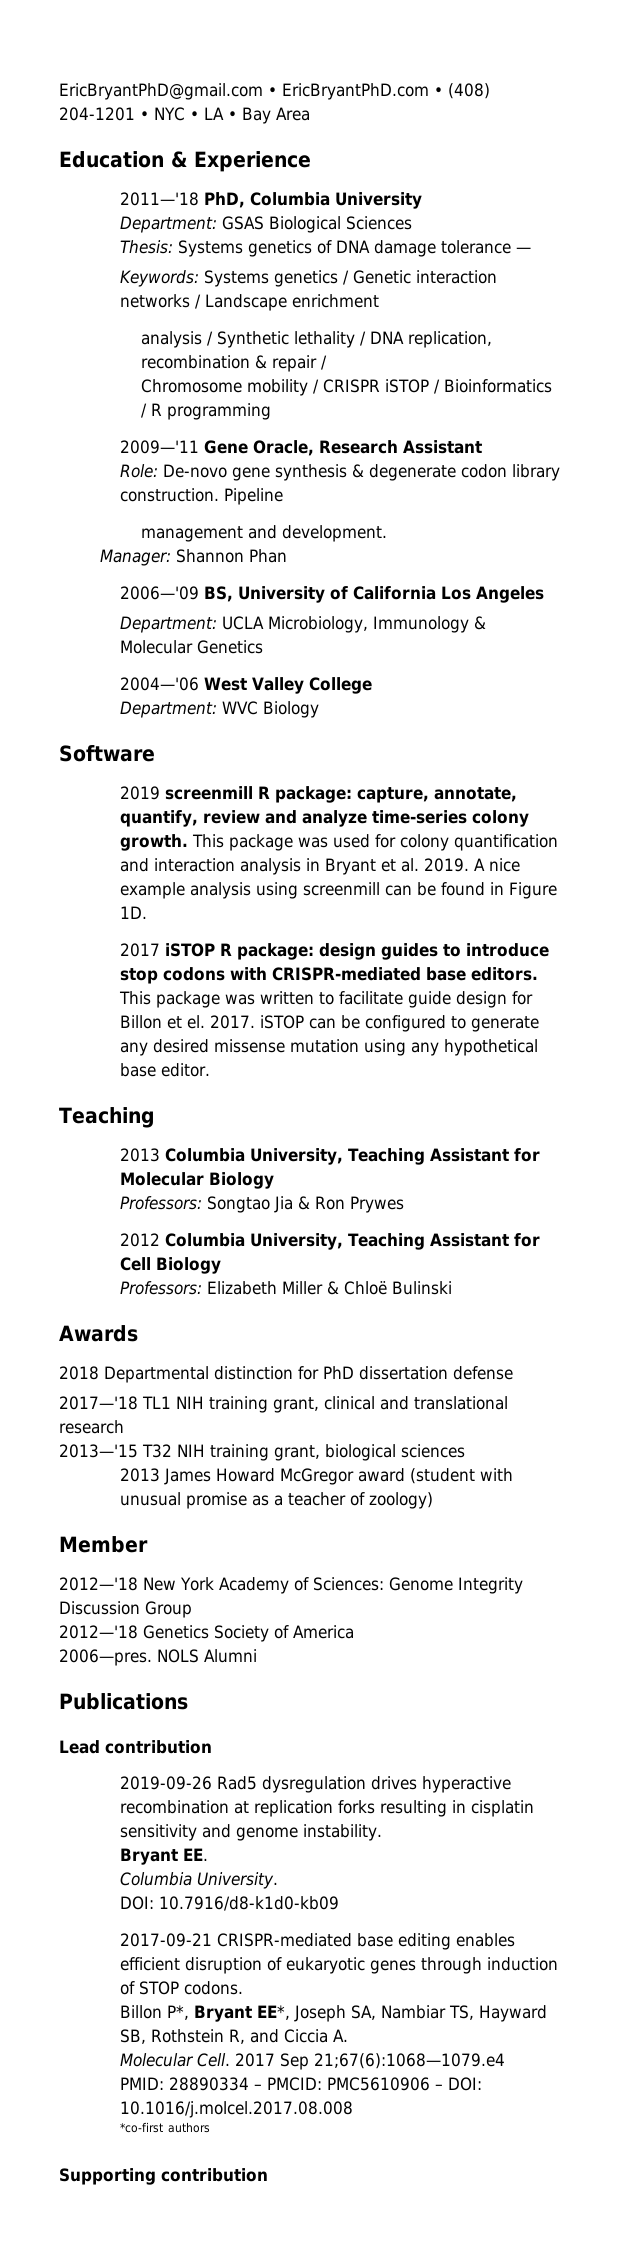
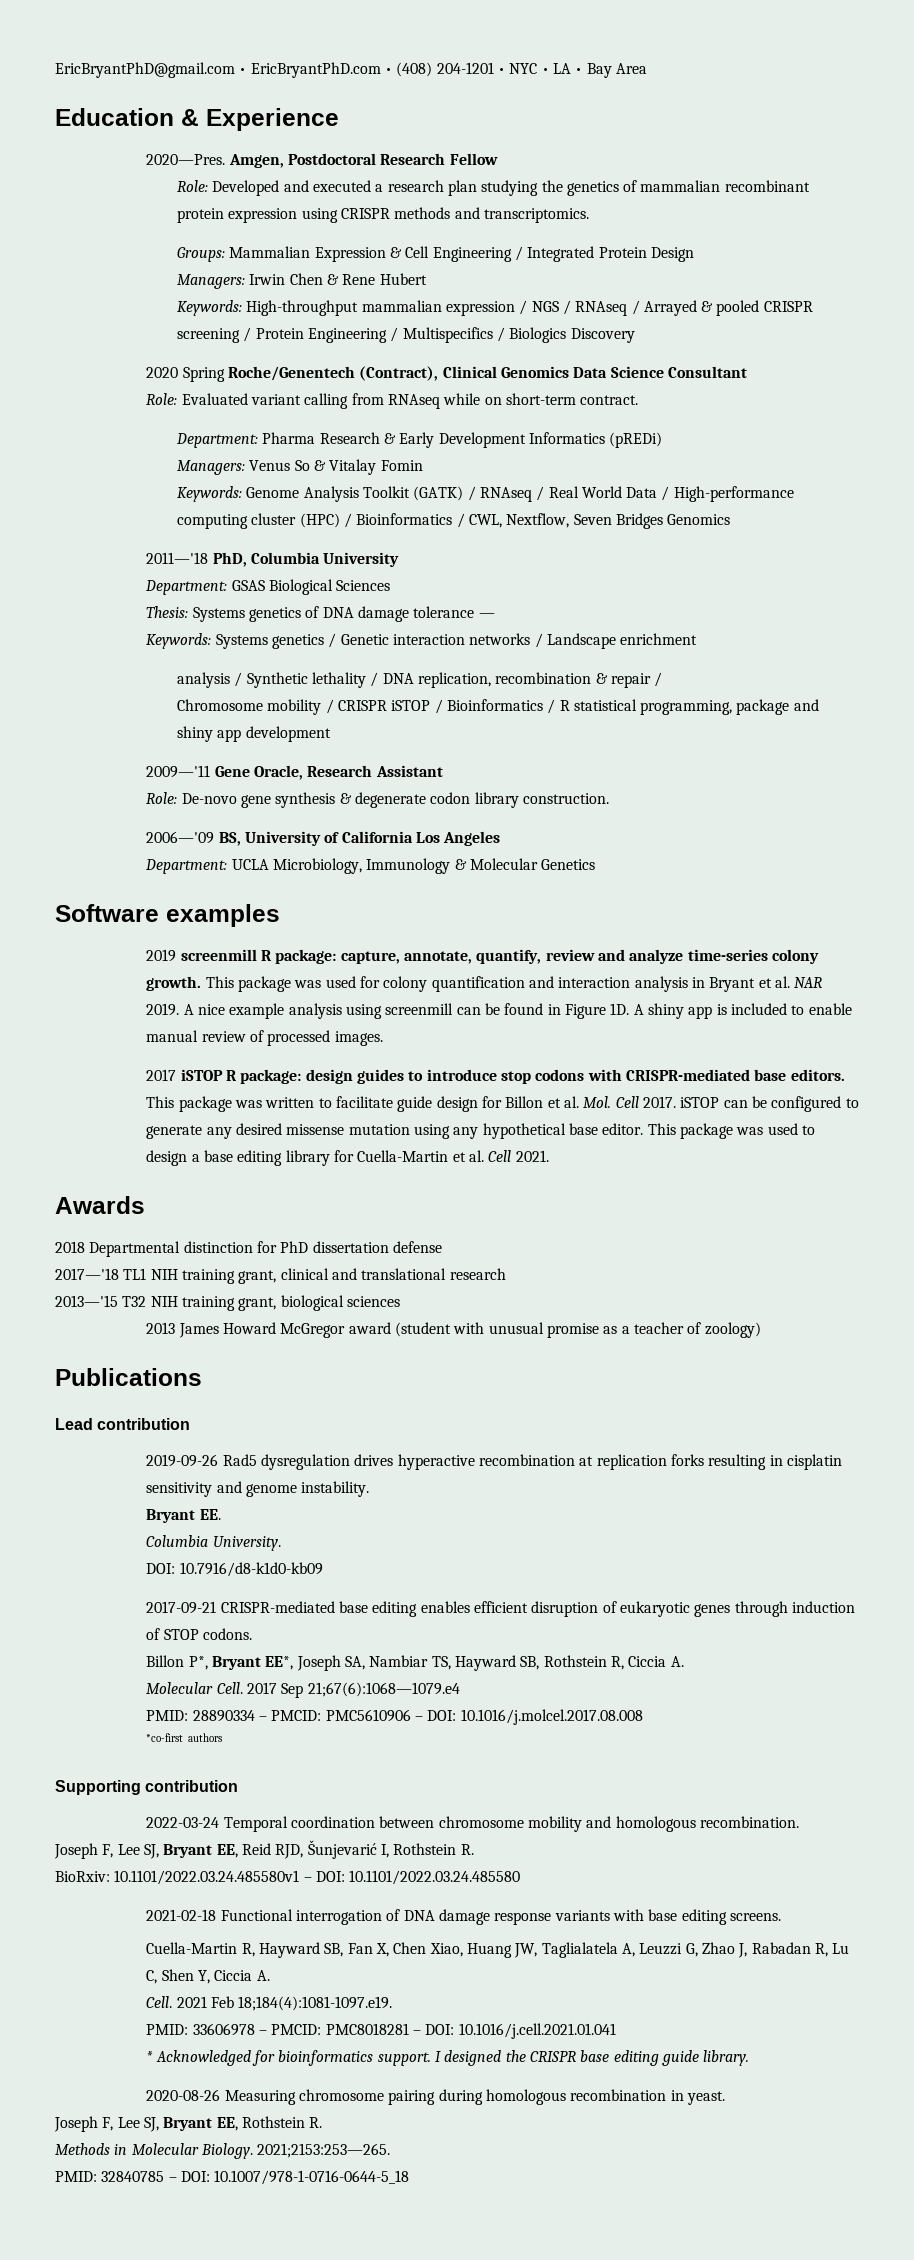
(311, 161) none -> [146,153,498,168] [176,180,810,196] [176,207,589,223] [176,246,694,262] [176,273,427,289] [176,300,813,316] [176,327,635,343] [146,366,748,382] [146,393,639,409] [175,432,663,448] [176,459,423,475] [176,486,794,502] [176,513,731,529] // 2020—Pres. Amgen, Postdoctoral Research Fellow // Role: Developed and executed a research plan studying the genetics of mammalian recombinant protein expression using CRISPR methods and transcriptomics. // Groups: Mammalian Expression & Cell Engineering / Integrated Protein Design // Managers: Irwin Chen & Rene Hubert // Keywords: High-throughput mammalian expression / NGS / RNAseq / Arrayed & pooled CRISPR screening / Protein Engineering / Multispecifics / Biologics Discovery // 2020 Spring Roche/Genentech (Contract), Clinical Genomics Data Science Consultant // Role: Evaluated variant calling from RNAseq while on short-term contract. // Department: Pharma Research & Early Development Informatics (pREDi) // Managers: Venus So & Vitalay Fomin // Keywords: Genome Analysis Toolkit (GATK) / RNAseq / Real World Data / High-performance computing cluster (HPC) / Bioinformatics / CWL, Nextflow, Seven Bridges Genomics
[166,403,271,420] programming -> [573,699,819,715] [176,726,331,742] statistical programming, package and shiny app development
[224,488,284,505] [140,525,387,542] [99,549,287,566] Pipeline // management and development. // Manager: Shannon Phan -> (610, 798) none
[120,677,373,694] [120,701,320,718] // 2004—'06 West Valley College // Department: WVC Biology -> (596, 864) none
(155, 753) none -> [166,904,280,927] examples
(420, 865) none -> [794,977,823,988] NAR
(148, 912) none -> [633,1003,852,1019] [146,1030,383,1046] A shiny app is included to enable manual review of processed images.
[187,1015,206,1029] el. -> [563,1096,639,1108] al. Mol. Cell
[59,1107,155,1128] [120,1148,541,1165] [120,1172,275,1189] [120,1196,405,1213] [120,1233,541,1250] [120,1257,222,1274] [120,1281,453,1295] // Teaching // 2013 Columbia University, Teaching Assistant for Molecular Biology // Professors: Songtao Jia & Ron Prywes // 2012 Columbia University, Teaching Assistant for Cell Biology // Professors: Elizabeth Miller & Chloë Bulinski -> [647,1123,815,1139] [146,1150,549,1166] This package was used to design a base editing library for Cuella-Martin et al. Cell 2021.
[59,1536,148,1553] [59,1577,523,1594] [59,1601,192,1618] [59,1625,354,1642] [59,1649,257,1666] // Member // 2012—'18 New York Academy of Sciences: Genome Integrity Discussion Group // 2012—'18 Genetics Society of America // 2006—pres. NOLS Alumni -> (761, 1330) none
[250,2029,280,2043] and -> (624, 1663) none
(268, 2175) none -> [146,1816,800,1832] [54,1840,474,1859] [55,1870,521,1885] [146,1909,781,1925] [146,1942,850,1958] [146,1969,270,1984] [146,1996,393,2011] [146,2023,616,2039] [146,2050,750,2066] [146,2089,726,2105] [54,2116,323,2132] [55,2143,391,2159] [55,2170,410,2185] // 2022-03-24 Temporal coordination between chromosome mobility and homologous recombination. // Joseph F, Lee SJ, Bryant EE, Reid RJD, Šunjevarić I, Rothstein R. // BioRxiv: 10.1101/2022.03.24.485580v1 – DOI: 10.1101/2022.03.24.485580 // 2021-02-18 Functional interrogation of DNA damage response variants with base editing screens. // Cuella-Martin R, Hayward SB, Fan X, Chen Xiao, Huang JW, Taglialatela A, Leuzzi G, Zhao J, Rabadan R, Lu C, Shen Y, Ciccia A. // Cell. 2021 Feb 18;184(4):1081-1097.e19. // PMID: 33606978 – PMCID: PMC8018281 – DOI: 10.1016/j.cell.2021.01.041 // * Acknowledged for bioinformatics support. I designed the CRISPR base editing guide library. // 2020-08-26 Measuring chromosome pairing during homologous recombination in yeast. // Joseph F, Lee SJ, Bryant EE, Rothstein R. // Methods in Molecular Biology. 2021;2153:253—265. // PMID: 32840785 – DOI: 10.1007/978-1-0716-0644-5_18

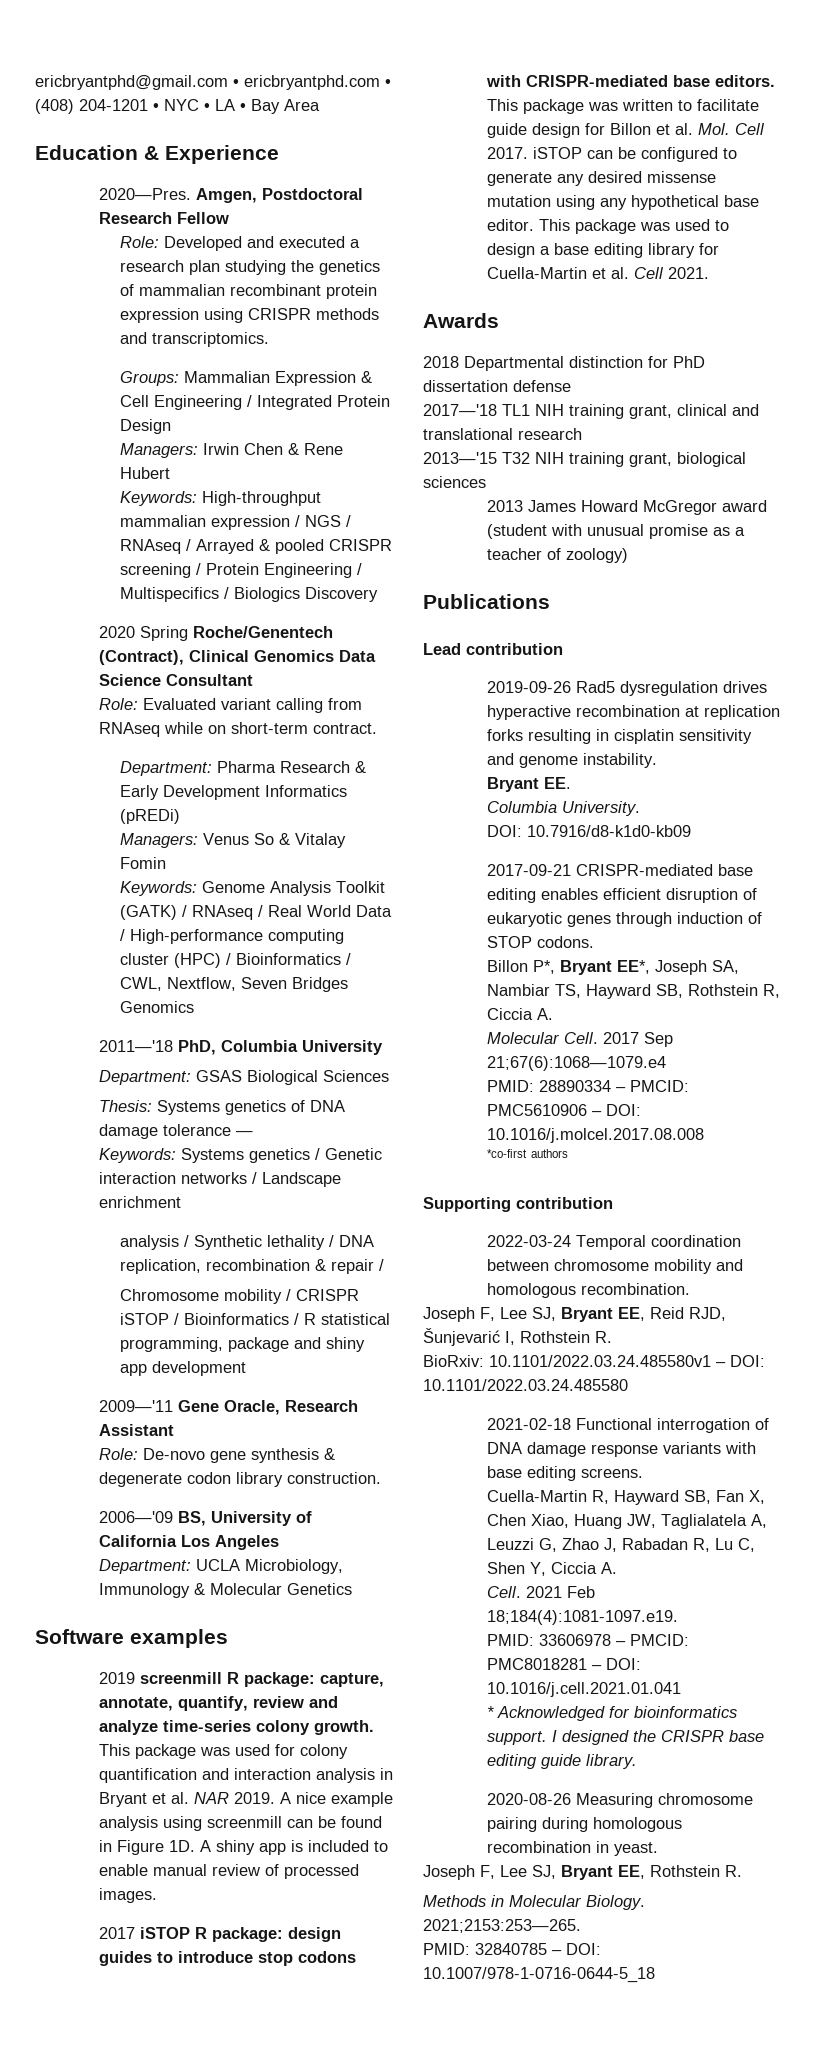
[55,62,381,78] EricBryantPhD@gmail.com • EricBryantPhD.com -> [35,75,380,90] ericbryantphd@gmail.com • ericbryantphd.com

